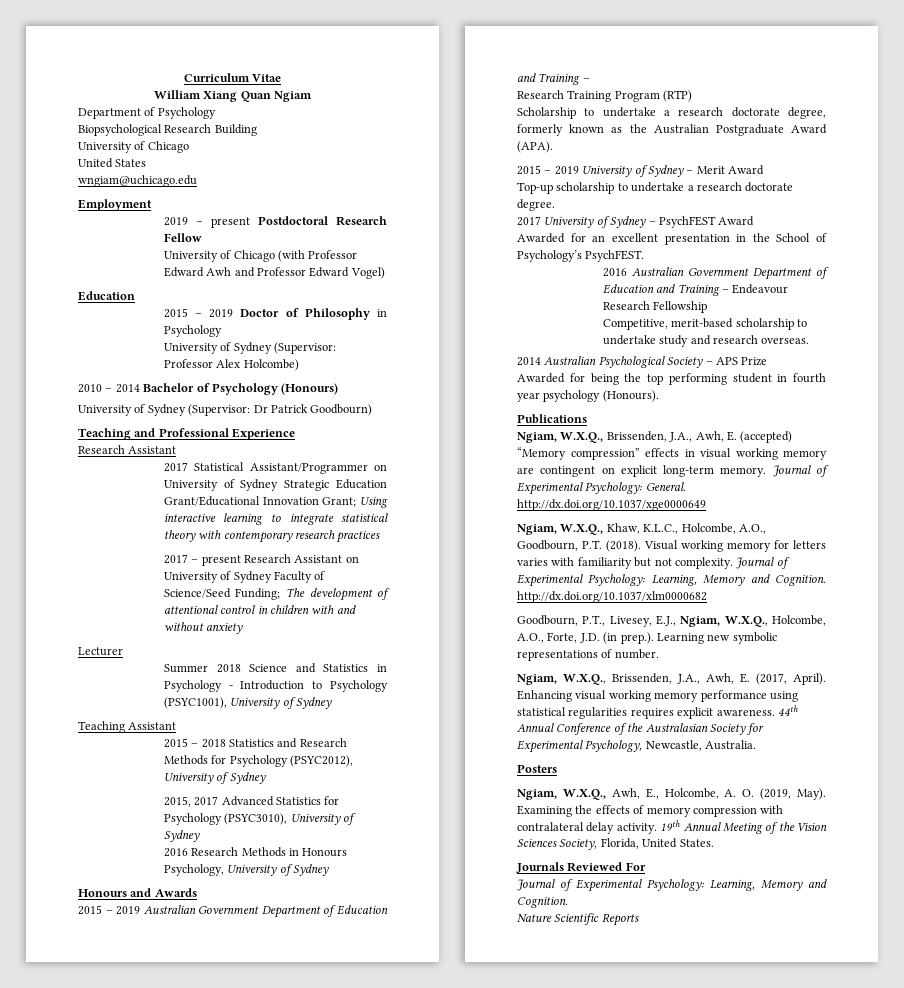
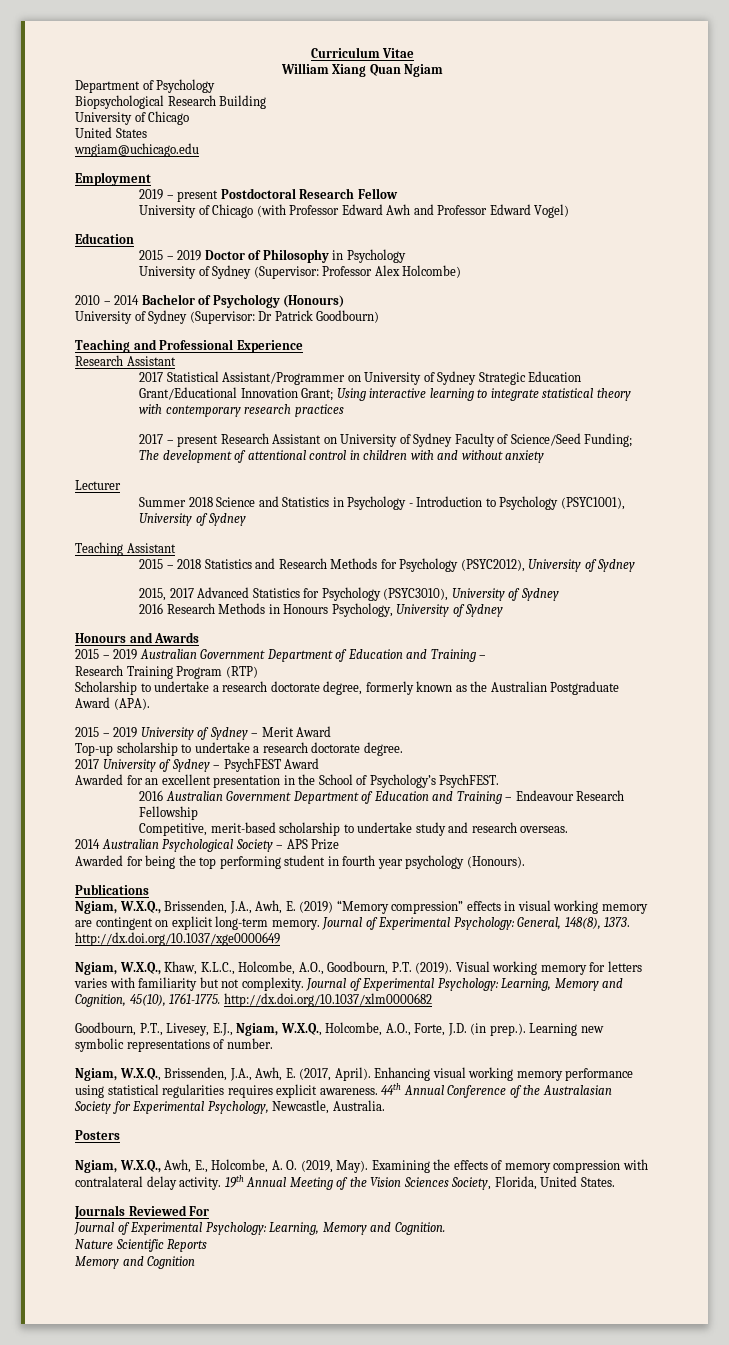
[740,431,793,443] (accepted) -> [299,901,334,913] (2019)
[645,482,686,491] General. -> [517,917,631,930] General, 148(8), 1373.
[606,540,641,552] (2018). -> [415,962,453,974] (2019).
[775,574,826,586] Cognition. -> [75,993,221,1007] Cognition, 45(10), 1761-1775.
(639, 919) none -> [75,1256,196,1269] // Memory and Cognition

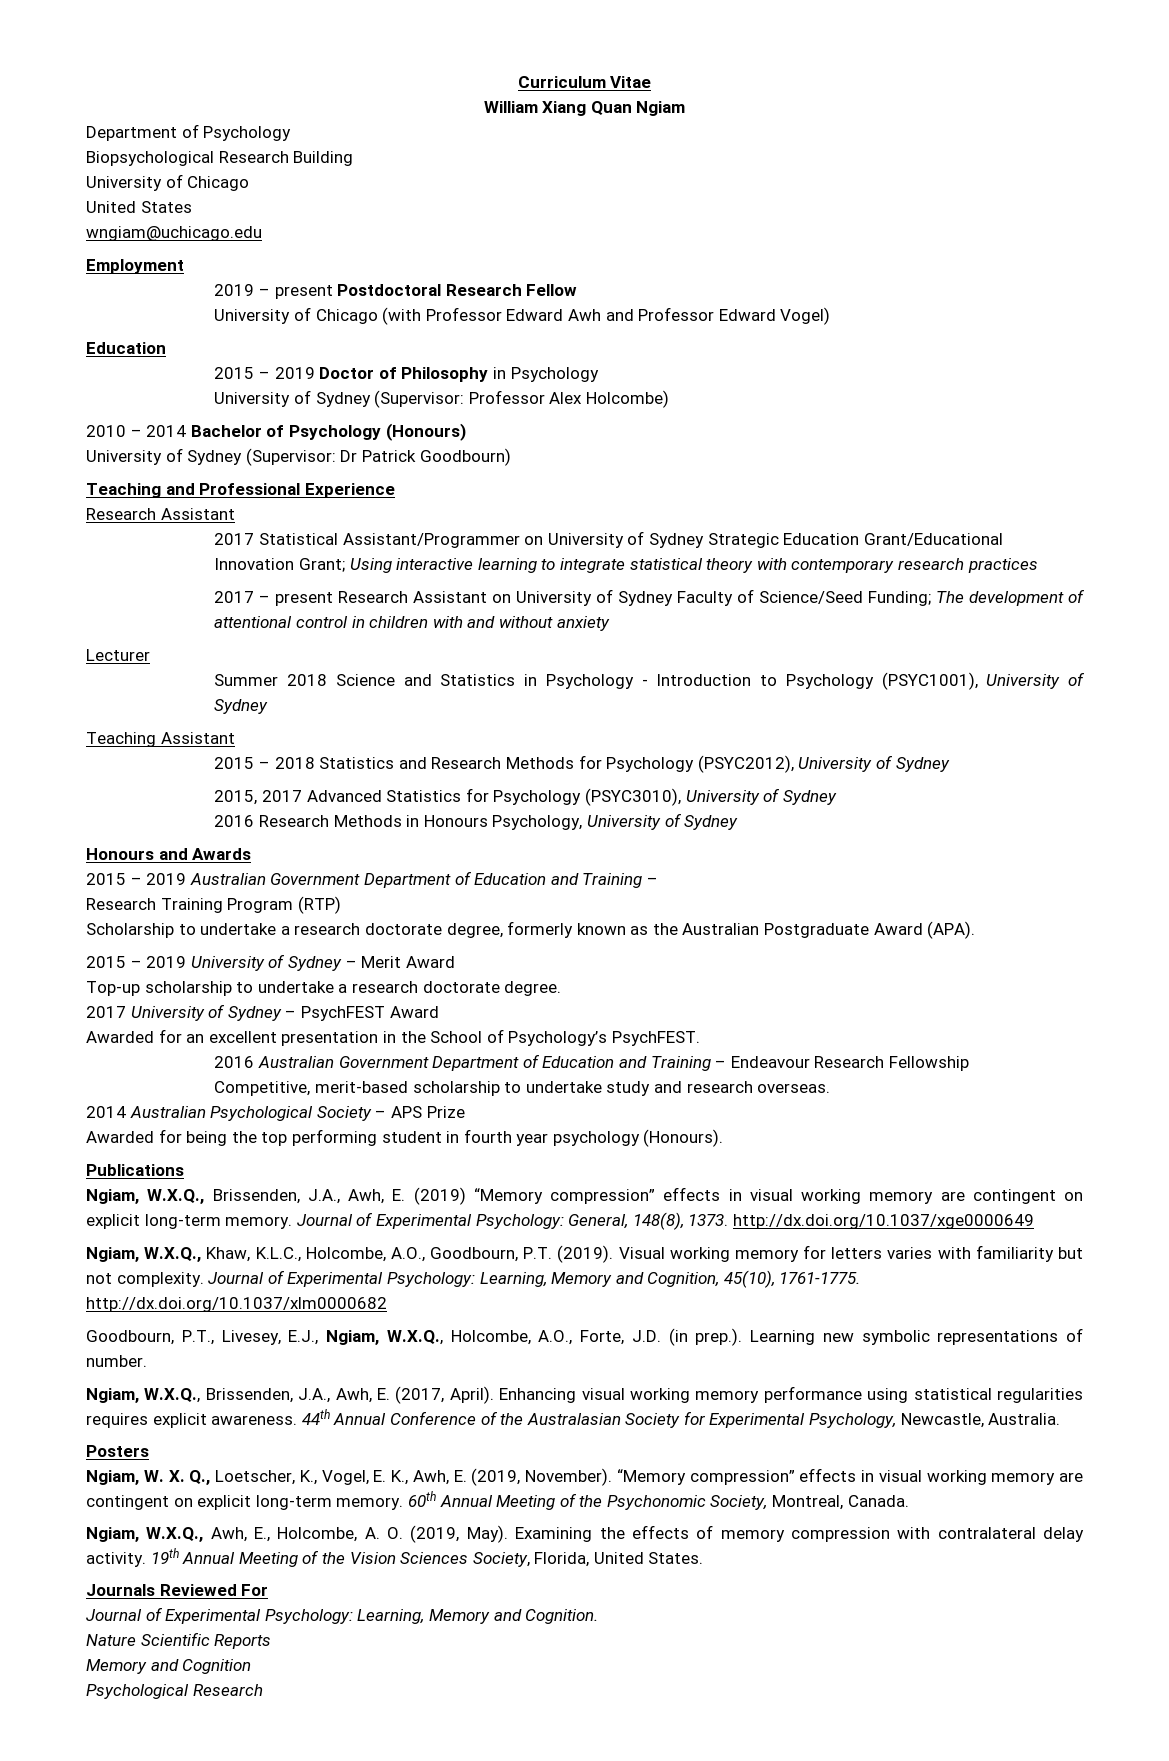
(120, 1135) none -> [86,1468,1083,1486] [86,1491,909,1510] // Ngiam, W. X. Q., Loetscher, K., Vogel, E. K., Awh, E. (2019, November). “Memory compression” effects in visual working memory are contingent on explicit long-term memory. 60th Annual Meeting of the Psychonomic Society, Montreal, Canada.
(196, 1262) none -> [86,1684,263,1699] // Psychological Research

